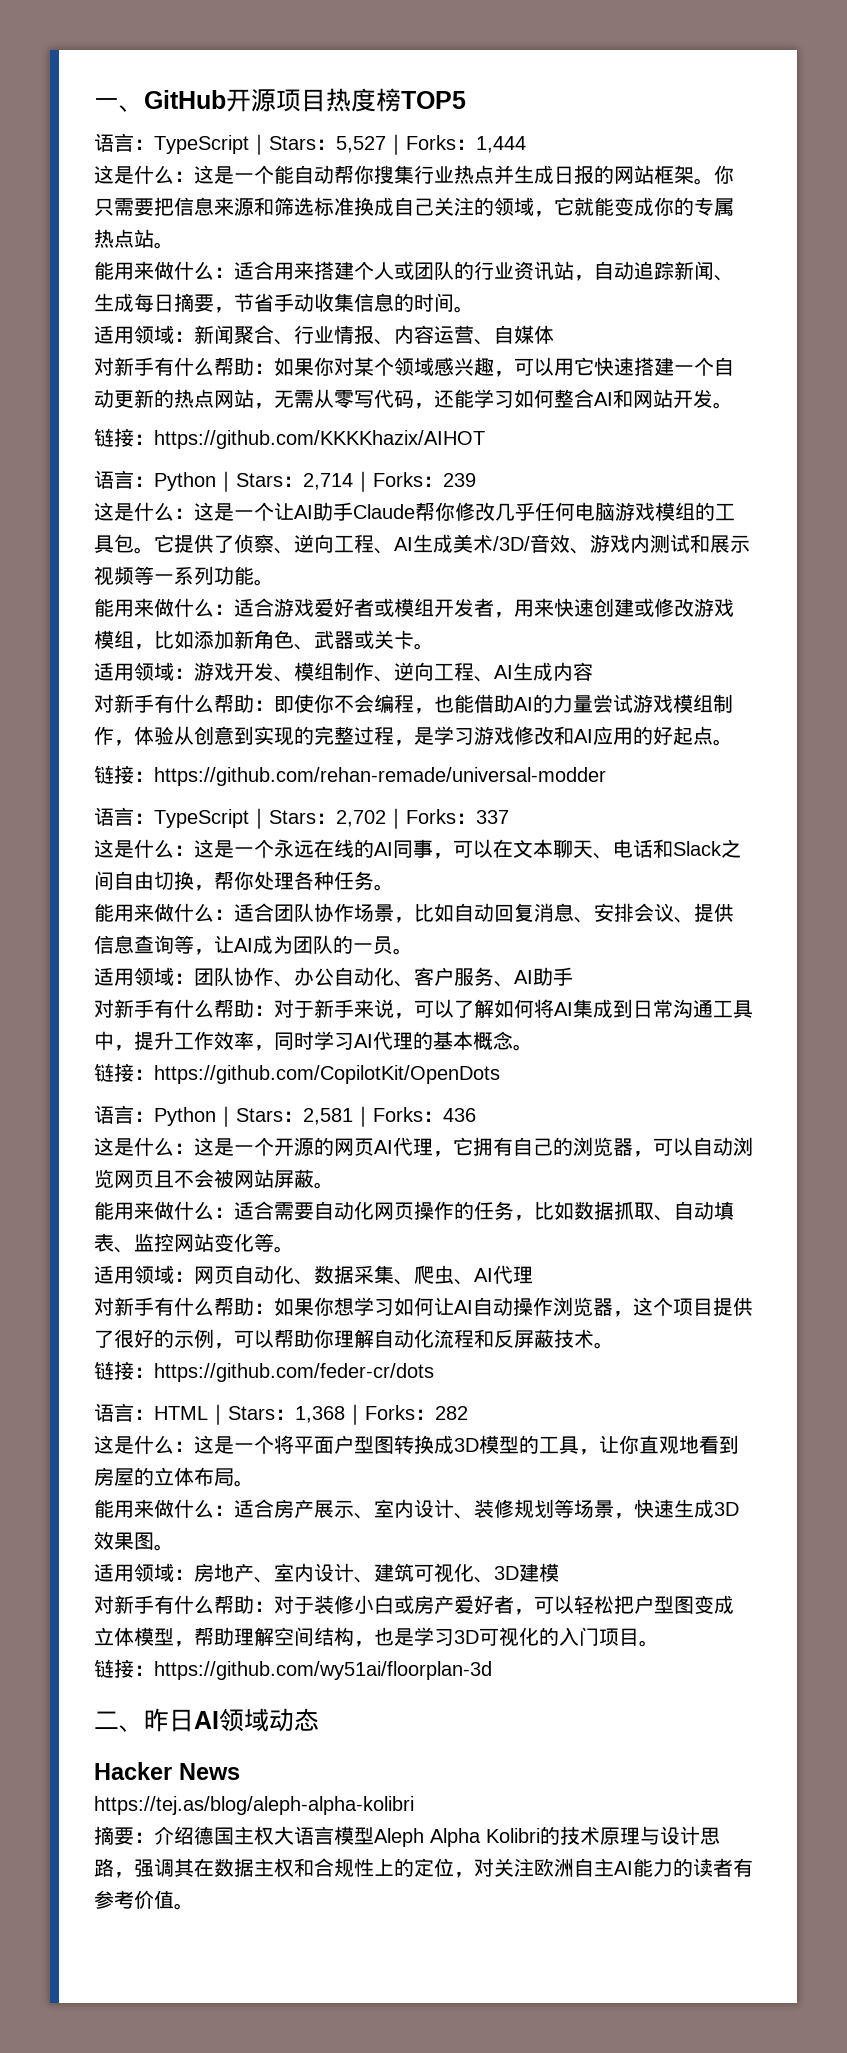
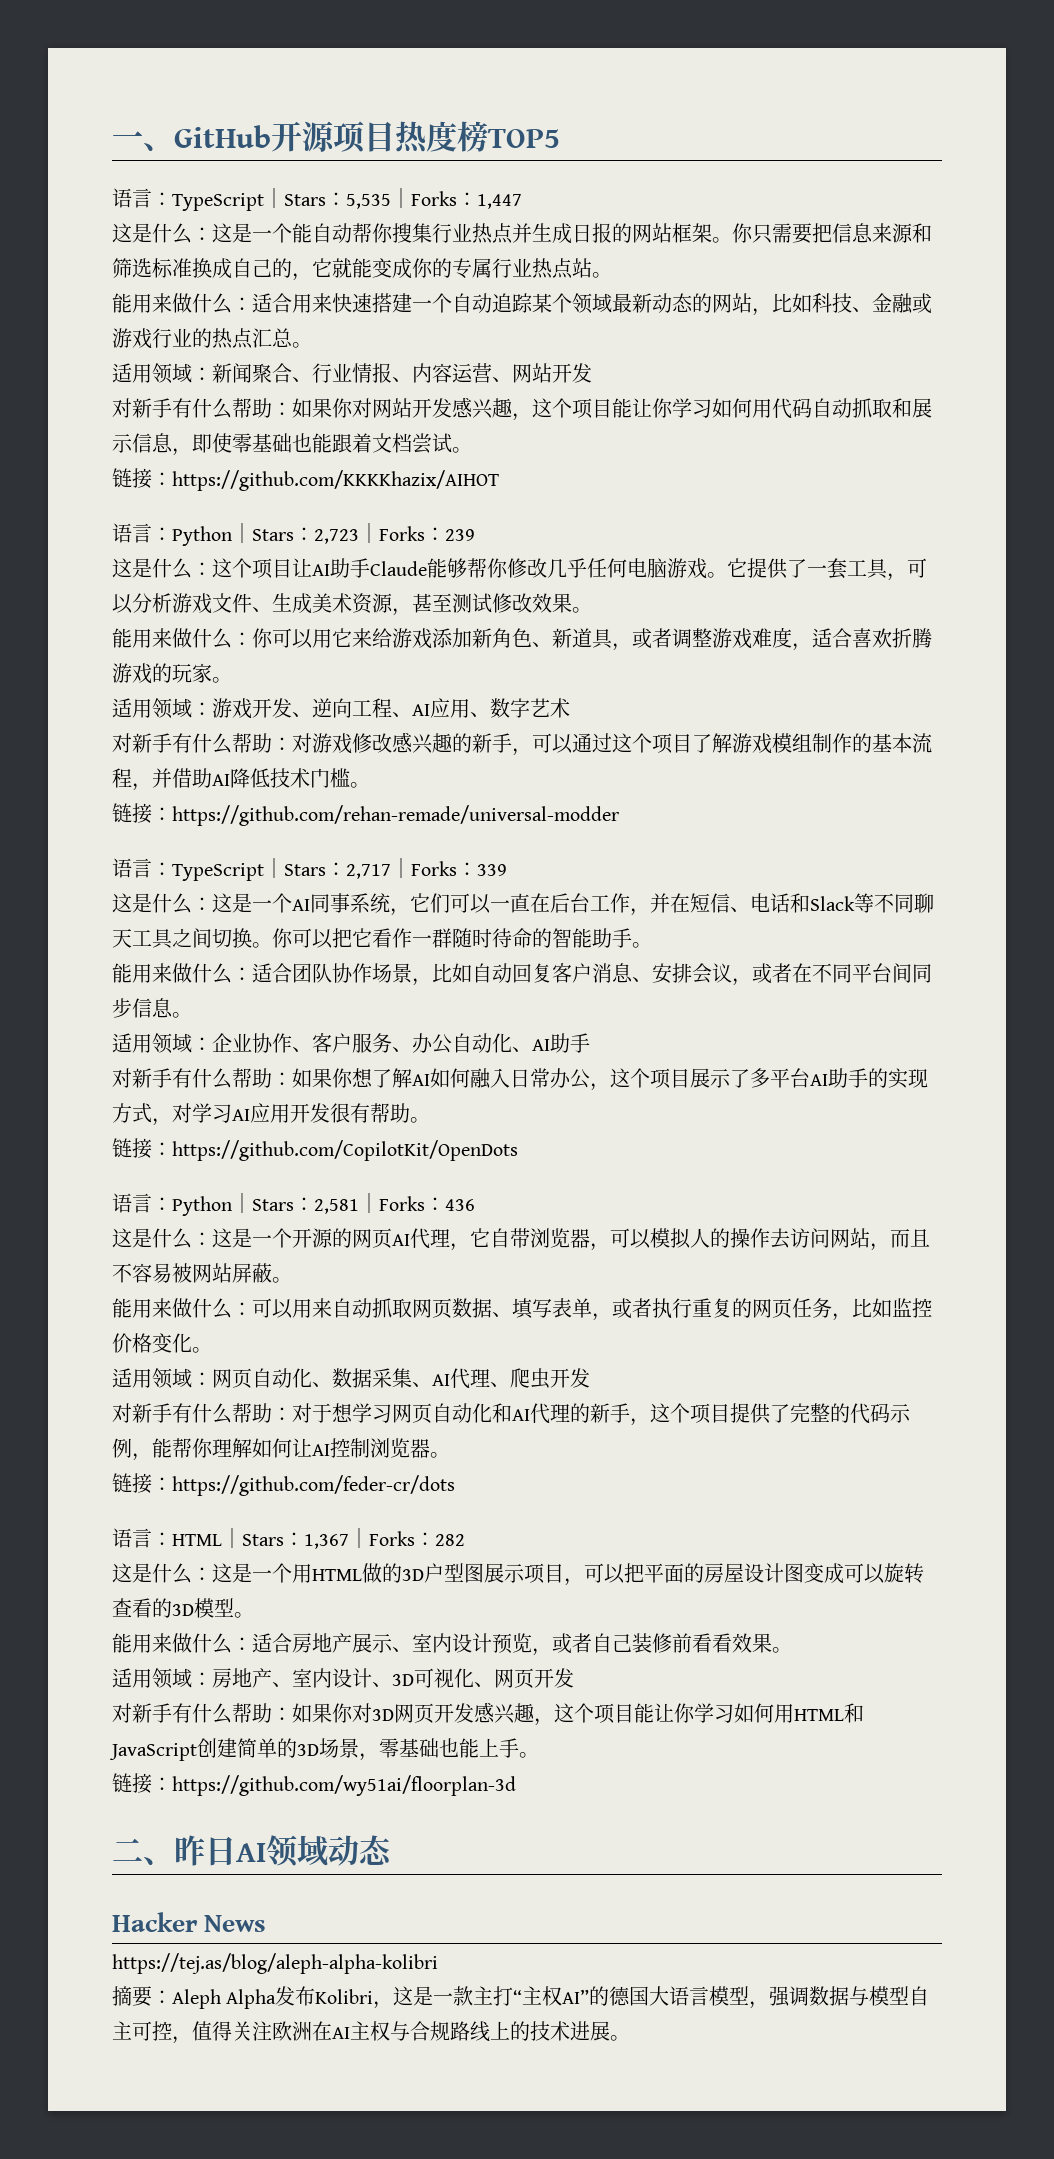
[336,134,526,155] 5,527｜Forks：1,444 -> [346,188,522,209] 5,535｜Forks：1,447
[434,197,534,216] 关注的领域 -> [272,258,292,278] 的
(734, 207) none -> [492,258,532,278] 行业
[314,261,734,281] [94,293,454,313] 搭建个人或团队的行业资讯站，自动追踪新闻、生成每日摘要，节省手动收集信息的时间 -> [332,293,932,316] [112,328,293,349] 快速搭建一个自动追踪某个领域最新动态的网站，比如科技、金融或游戏行业的热点汇总
[494,325,554,344] [94,357,734,377] [94,389,713,409] 自媒体 // 对新手有什么帮助：如果你对某个领域感兴趣，可以用它快速搭建一个自动更新的热点网站，无需从零写代码，还能学习如何整合AI和网站开发 -> [512,363,592,383] [112,397,932,421] [112,433,452,456] 网站开发 // 对新手有什么帮助：如果你对网站开发感兴趣，这个项目能让你学习如何用代码自动抓取和展示信息，即使零基础也能跟着文档尝试
[303,473,353,490] 2,714 -> [314,529,359,544] 2,723
[214,502,274,521] 是一个 -> [232,558,292,579] 个项目
(415, 511) none -> [427,558,467,578] 能够
[655,502,735,521] [94,534,750,554] [94,566,274,586] [94,598,734,618] [94,630,414,650] 模组的工具包。它提供了侦察、逆向工程、AI生成美术/3D/音效、游戏内测试和展示视频等一系列功能。 // 能用来做什么：适合游戏爱好者或模组开发者，用来快速创建或修改游戏模组，比如添加新角色、武器或关卡 -> [707,558,927,581] [112,593,592,616] [112,627,932,651] [112,663,212,684] 。它提供了一套工具，可以分析游戏文件、生成美术资源，甚至测试修改效果。 // 能用来做什么：你可以用它来给游戏添加新角色、新道具，或者调整游戏难度，适合喜欢折腾游戏的玩家
[294,662,593,682] [94,694,733,714] [94,726,713,746] 模组制作、逆向工程、AI生成内容 // 对新手有什么帮助：即使你不会编程，也能借助AI的力量尝试游戏模组制作，体验从创意到实现的完整过程，是学习游戏修改和AI应用的好起点 -> [312,698,570,718] [112,732,932,756] [112,768,350,791] 逆向工程、AI应用、数字艺术 // 对新手有什么帮助：对游戏修改感兴趣的新手，可以通过这个项目了解游戏模组制作的基本流程，并借助AI降低技术门槛
[336,808,509,829] [94,839,741,859] [94,871,374,891] 2,702｜Forks：337 // 这是什么：这是一个永远在线的AI同事，可以在文本聊天、电话和Slack之间自由切换，帮你处理各种任务 -> [346,858,507,879] [112,893,934,916] [112,928,632,949] 2,717｜Forks：339 // 这是什么：这是一个AI同事系统，它们可以一直在后台工作，并在短信、电话和Slack等不同聊天工具之间切换。你可以把它看作一群随时待命的智能助手
(534, 912) none -> [552,963,592,983] 客户
[674,903,734,923] [94,935,413,955] [94,967,274,986] 、提供信息查询等，让AI成为团队的一员。 // 适用领域：团队协作 -> [732,963,932,986] [112,998,192,1018] [112,1033,392,1054] ，或者在不同平台间同步信息。 // 适用领域：企业协作、客户服务
[414,967,514,987] 客户服务、 -> (532, 1049) none
[274,999,753,1019] [94,1031,513,1051] 对于新手来说，可以了解如何将AI集成到日常沟通工具中，提升工作效率，同时学习AI代理的基本概念 -> [292,1068,928,1091] [112,1103,410,1126] 如果你想了解AI如何融入日常办公，这个项目展示了多平台AI助手的实现方式，对学习AI应用开发很有帮助
[473,1137,573,1156] 拥有自己的 -> [490,1228,530,1248] 自带
[693,1137,753,1156] [94,1169,214,1188] 自动浏览网页且不会 -> [650,1228,930,1251] [112,1263,172,1283] 模拟人的操作去访问网站，而且不容易
[234,1201,734,1221] [94,1233,274,1253] 适合需要自动化网页操作的任务，比如数据抓取、自动填表、监控网站变化等 -> [252,1298,932,1321] [112,1333,192,1353] 可以用来自动抓取网页数据、填写表单，或者执行重复的网页任务，比如监控价格变化
[414,1265,533,1285] [94,1297,753,1317] [94,1329,594,1349] 爬虫、AI代理 // 对新手有什么帮助：如果你想学习如何让AI自动操作浏览器，这个项目提供了很好的示例，可以帮助你理解自动化流程和反屏蔽技术 -> [432,1368,590,1389] [112,1403,911,1426] [112,1438,430,1461] AI代理、爬虫开发 // 对新手有什么帮助：对于想学习网页自动化和AI代理的新手，这个项目提供了完整的代码示例，能帮你理解如何让AI控制浏览器
[295,1406,345,1423] 1,368 -> [304,1534,349,1549] 1,367
[274,1435,739,1455] [94,1467,234,1486] 将平面户型图转换成3D模型的工具，让你直观地看到房屋的立体布局 -> [292,1563,924,1586] [112,1598,234,1618] 用HTML做的3D户型图展示项目，可以把平面的房屋设计图变成可以旋转查看的3D模型
(294, 1508) none -> [312,1633,332,1652] 地
[454,1499,739,1519] [94,1531,154,1550] 、装修规划等场景，快速生成3D效果图 -> [492,1633,772,1656] 预览，或者自己装修前看看效果
[374,1563,414,1582] 建筑 -> [392,1674,414,1686] 3D
[494,1563,559,1582] [94,1595,734,1615] [94,1627,639,1647] 3D建模 // 对新手有什么帮助：对于装修小白或房产爱好者，可以轻松把户型图变成立体模型，帮助理解空间结构，也是学习3D可视化的入门项目 -> [494,1668,574,1688] [112,1702,864,1726] [109,1738,519,1761] 网页开发 // 对新手有什么帮助：如果你对3D网页开发感兴趣，这个项目能让你学习如何用HTML和JavaScript创建简单的3D场景，零基础也能上手
[154,1826,720,1847] [94,1858,753,1878] [94,1890,174,1909] 介绍德国主权大语言模型Aleph Alpha Kolibri的技术原理与设计思路，强调其在数据主权和合规性上的定位，对关注欧洲自主AI能力的读者有参考价值 -> [172,1986,930,2009] [112,2021,610,2044] Aleph Alpha发布Kolibri，这是一款主打“主权AI”的德国大语言模型，强调数据与模型自主可控，值得关注欧洲在AI主权与合规路线上的技术进展

